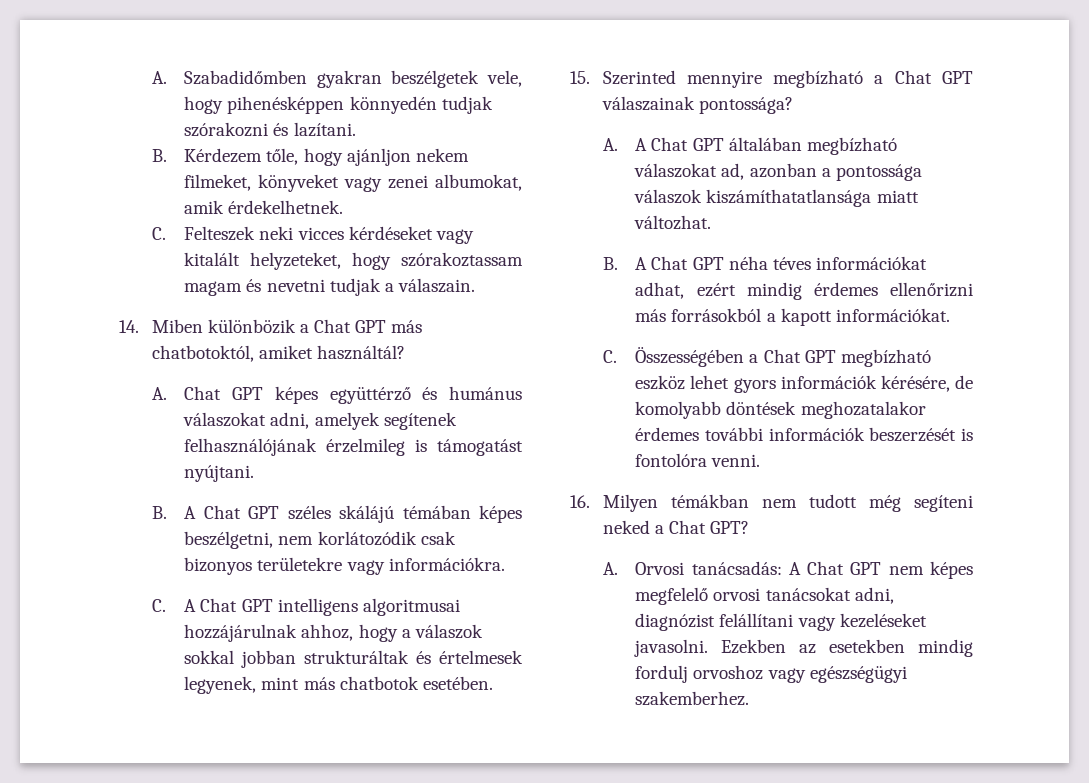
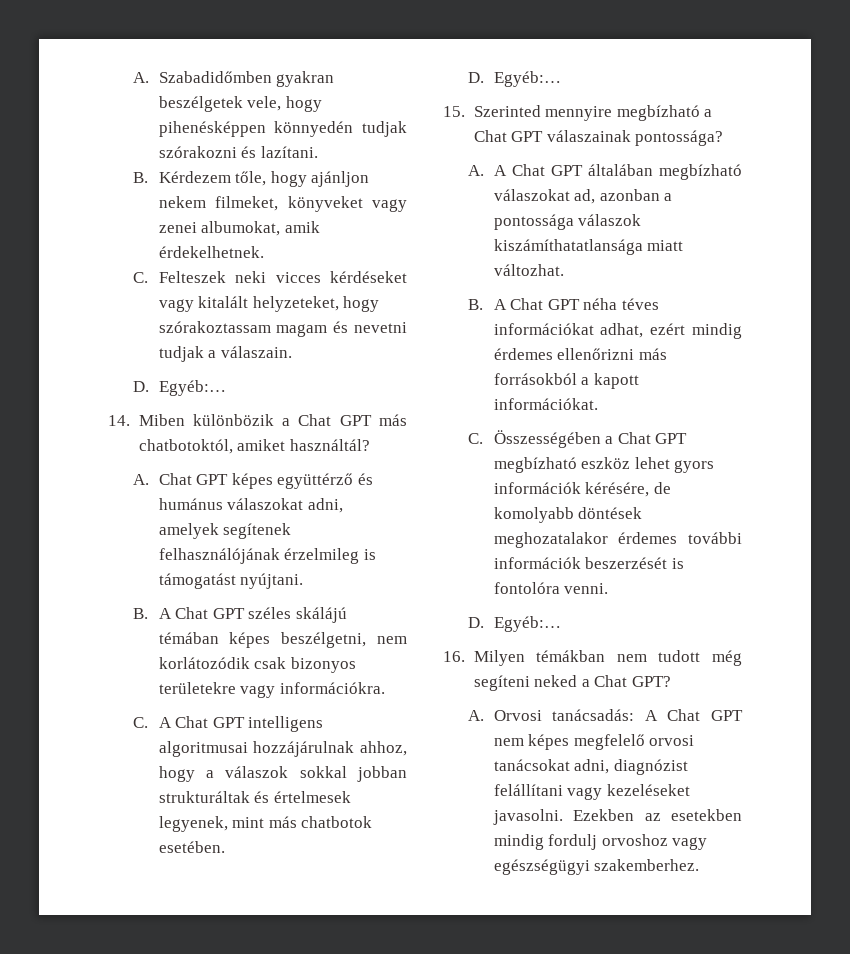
(475, 285) none -> [133,380,226,396] // D. Egyéb:…
(493, 683) none -> [468,71,561,87] // D. Egyéb:…
(761, 460) none -> [468,616,561,632] // D. Egyéb:…

